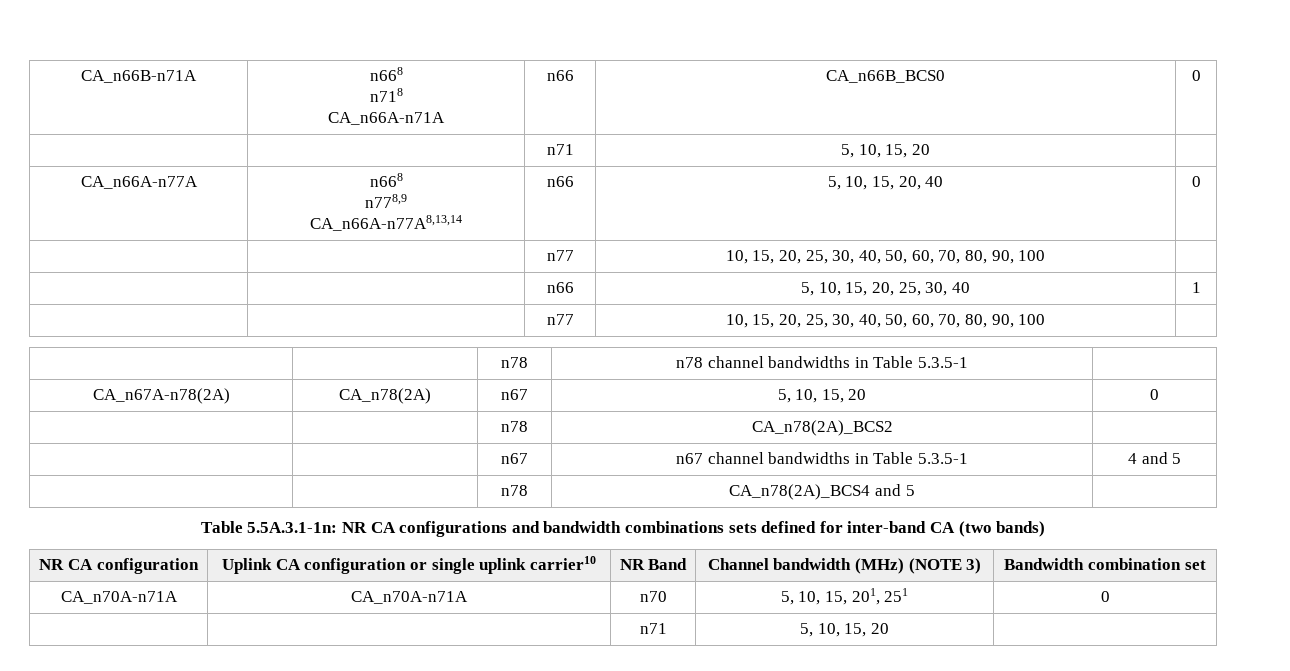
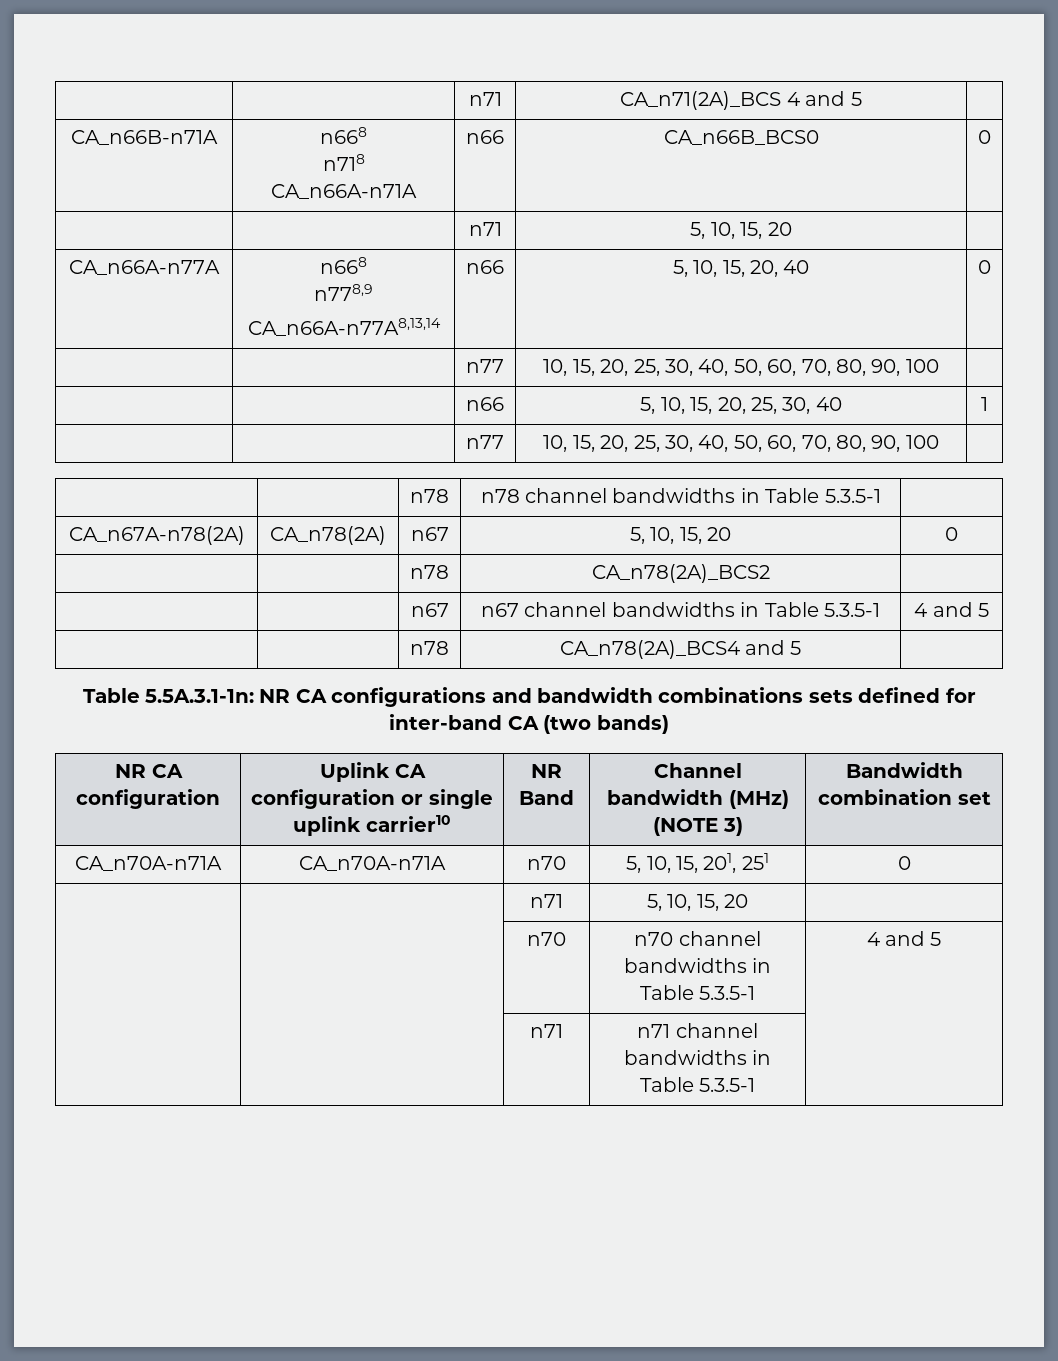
(81, 76) none -> [468,92,502,106] [620,91,862,110] | | n71 | CA_n71(2A)_BCS 4 and 5 | //
(889, 628) none -> [527,932,566,946] [634,931,761,946] [623,958,772,973] [639,985,756,1000] [866,931,942,946] [530,1024,563,1038] [637,1023,758,1038] [623,1050,772,1065] [639,1077,756,1092] // | | n70 | n70 channel bandwidths in Table 5.3.5-1 | 4 and 5 // | | n71 | n71 channel bandwidths in Table 5.3.5-1 |

